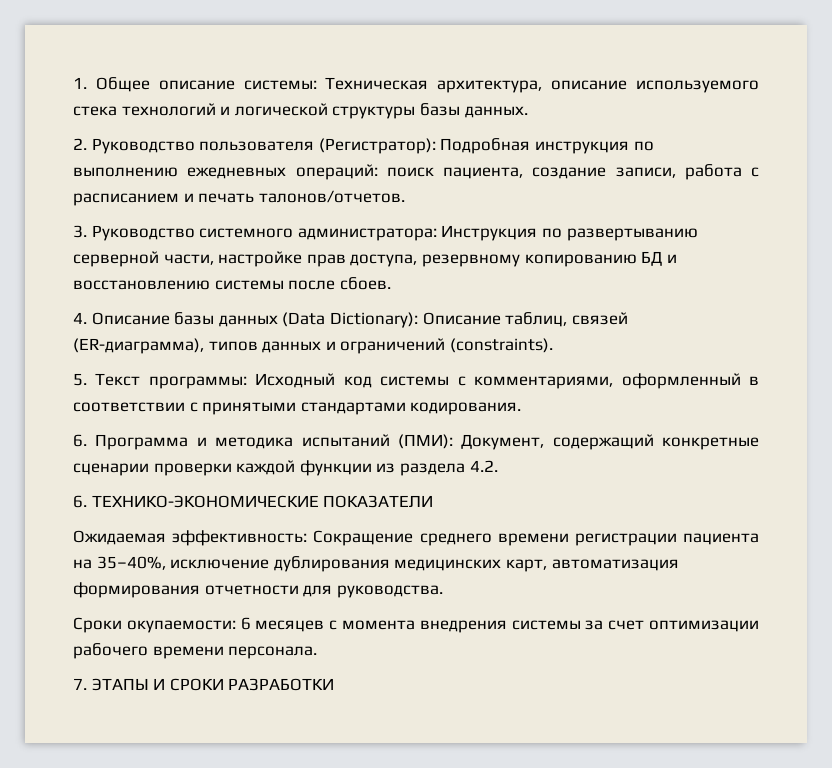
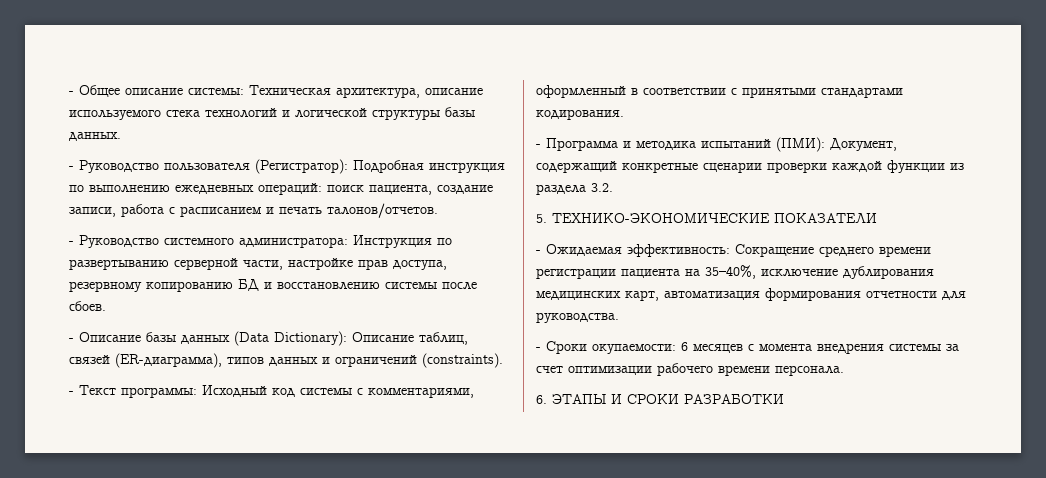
[73,77,87,89] 1. -> [69,91,74,95] -
[73,138,87,150] 2. -> [69,166,74,170] -
[73,225,87,238] 3. -> [69,241,74,245] -
[73,312,87,324] 4. -> [69,338,74,342] -
[73,373,87,386] 5. -> [69,391,74,395] -
[73,434,87,447] 6. -> [536,144,541,148] -
[469,460,498,472] [73,495,87,508] 4.2. // 6. -> [591,183,613,192] [536,214,547,223] 3.2. // 5.
(434, 501) none -> [536,250,541,254] -
(443, 591) none -> [536,347,541,351] -
[73,678,87,690] 7. -> [536,395,547,404] 6.

